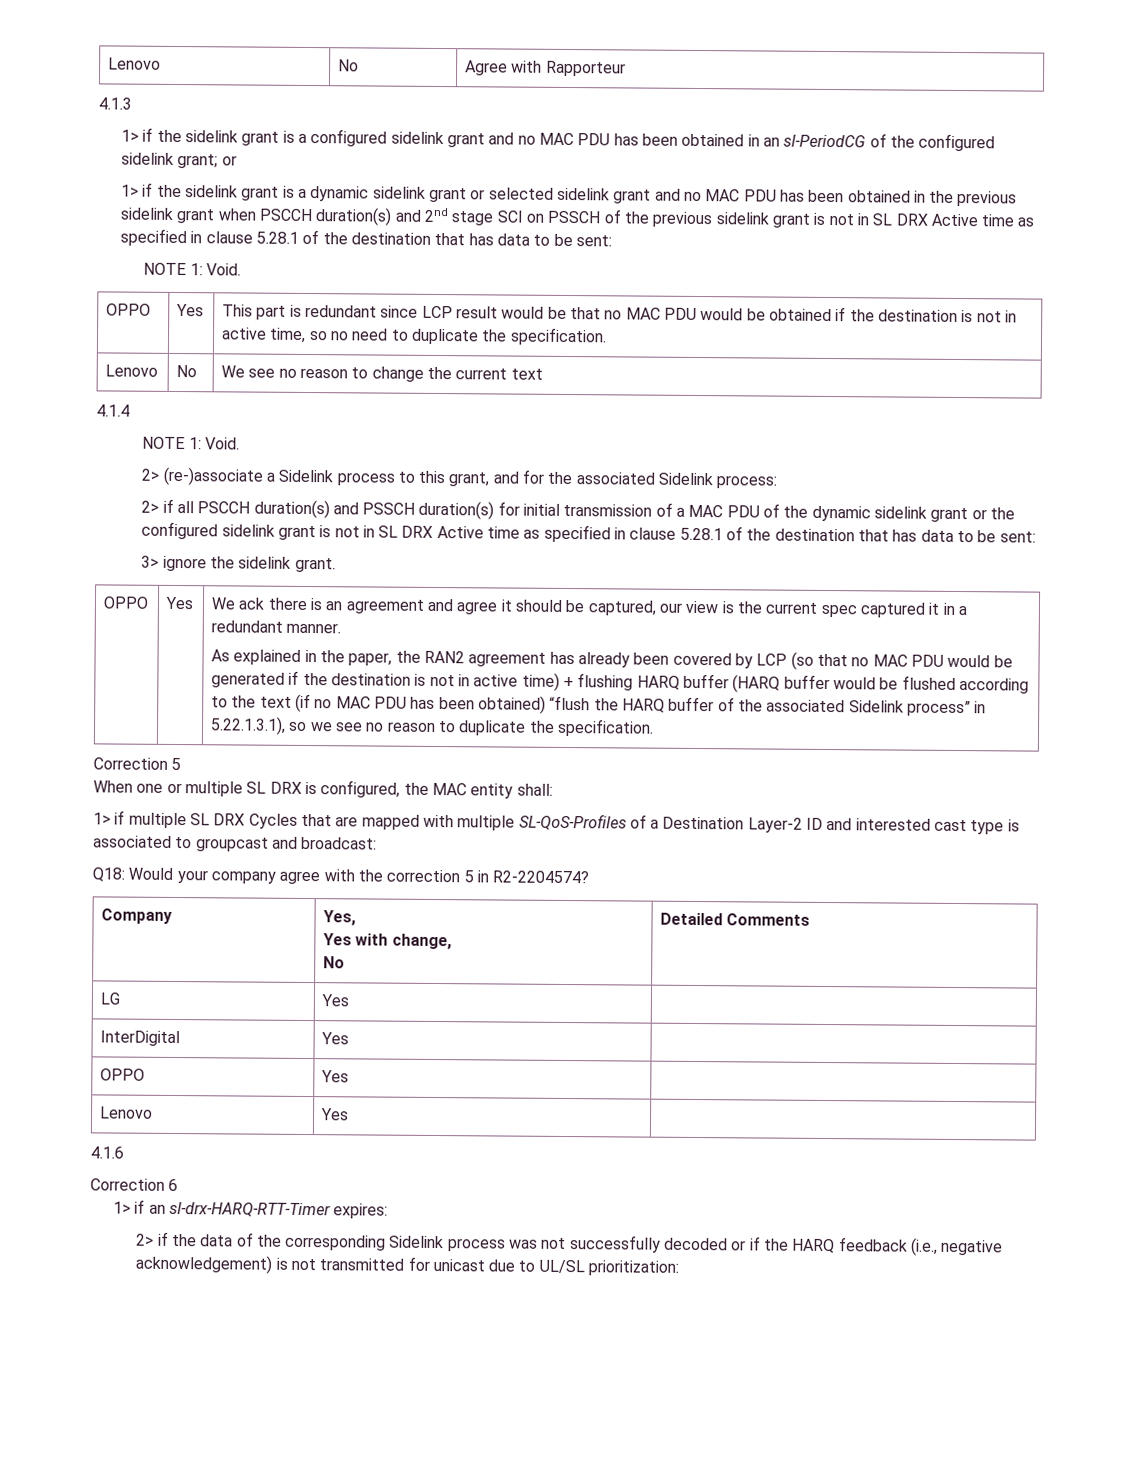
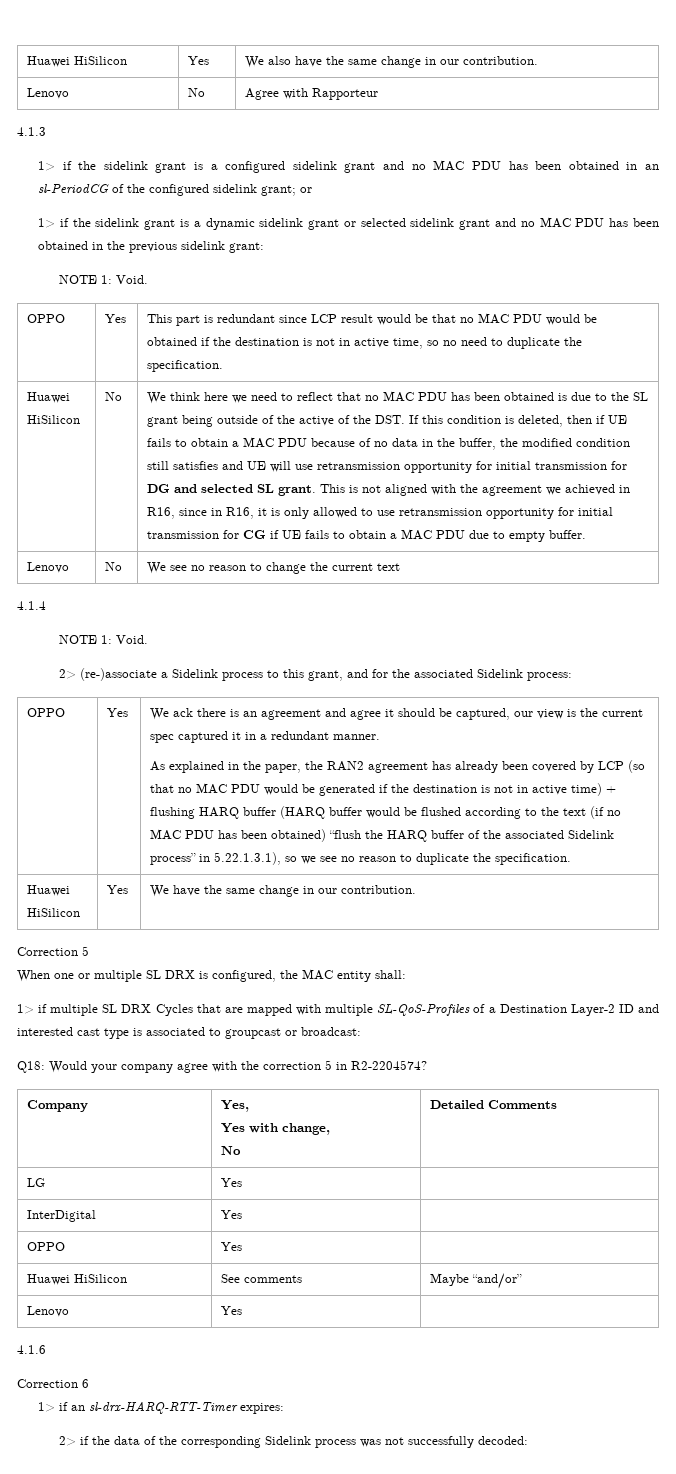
(108, 63) none -> [27,56,128,67] [188,56,210,65] [245,56,539,68] Huawei HiSilicon | Yes | We also have the same change in our contribution. //
[176,207,1035,228] [120,228,612,247] grant when PSCCH duration(s) and 2nd stage SCI on PSSCH of the previous sidelink grant is not in SL DRX Active time as specified in clause 5.28.1 of the destination that has data to be sent: -> [228,242,264,253] grant:
(607, 336) none -> [27,392,71,403] [27,415,81,424] [105,392,123,401] [147,391,649,404] [147,415,628,427] [147,437,631,450] [147,461,628,473] [147,484,631,496] [147,507,614,519] [147,529,587,542] // Huawei HiSilicon | No | We think here we need to reflect that no MAC PDU has been obtained is due to the SL grant being outside of the active of the DST. If this condition is deleted, then if UE fails to obtain a MAC PDU because of no data in the buffer, the modified condition still satisfies and UE will use retransmission opportunity for initial transmission for DG and selected SL grant. This is not aligned with the agreement we achieved in R16, since in R16, it is only allowed to use retransmission opportunity for initial transmission for CG if UE fails to obtain a MAC PDU due to empty buffer.
[141,498,1015,523] [141,521,1036,543] [141,555,336,573] // 2> if all PSCCH duration(s) and PSSCH duration(s) for initial transmission of a MAC PDU of the dynamic sidelink grant or the configured sidelink grant is not in SL DRX Active time as specified in clause 5.28.1 of the destination that has data to be sent: // 3> ignore the sidelink grant. -> (572, 676) none
(654, 727) none -> [27,885,71,896] [27,908,81,917] [107,885,129,894] [150,885,417,897] // Huawei HiSilicon | Yes | We have the same change in our contribution.
[271,836,298,849] and -> [285,1030,297,1036] or
(350, 1076) none -> [27,1274,128,1285] [221,1274,303,1283] [430,1273,523,1289] // Huawei HiSilicon | See comments | Maybe “and/or”
[664,1236,1004,1256] [135,1254,680,1276] decoded or if the HARQ feedback (i.e., negative acknowledgement) is not transmitted for unicast due to UL/SL prioritization: -> [477,1436,528,1445] decoded:

